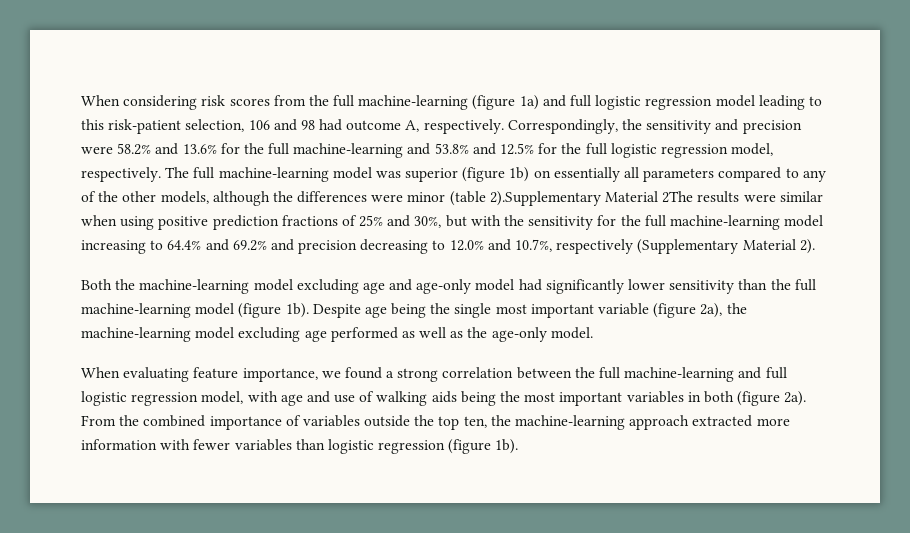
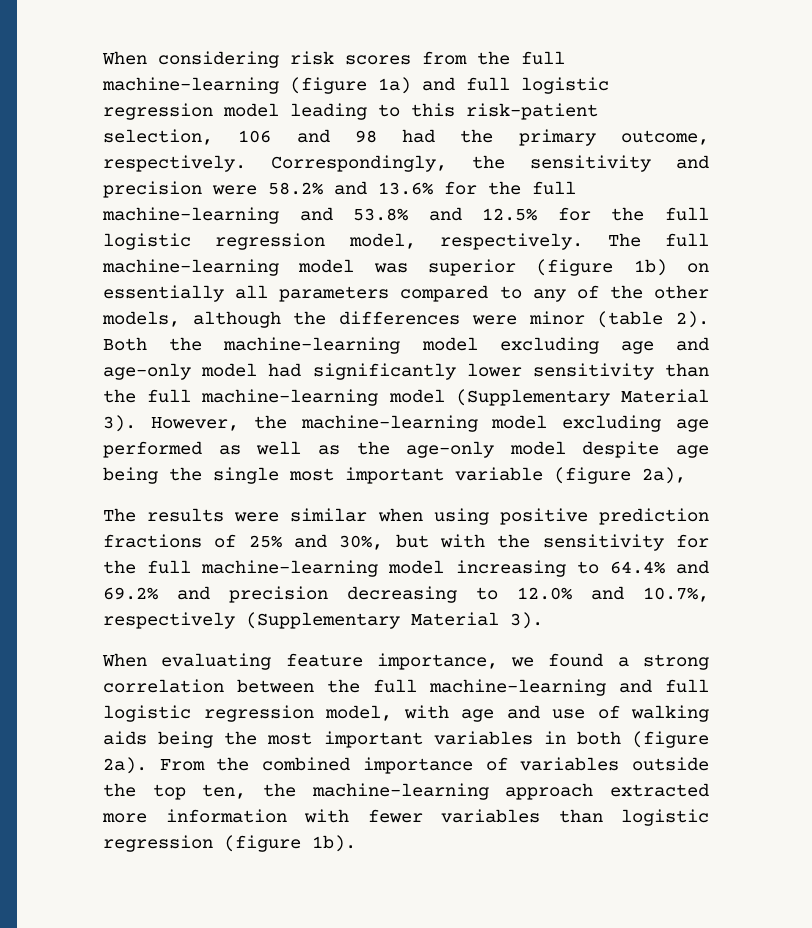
[346,120,420,132] outcome A, -> [460,129,709,146] the primary outcome,
[489,191,694,206] 2).Supplementary Material 2The -> [676,311,709,328] [103,337,709,354] [103,363,709,380] [103,389,709,406] [103,415,709,432] [103,441,709,458] [103,467,686,484] [103,508,136,522] 2). Both the machine-learning model excluding age and age-only model had significantly lower sensitivity than the full machine-learning model (Supplementary Material 3). However, the machine-learning model excluding age performed as well as the age-only model despite age being the single most important variable (figure 2a), // The
[799,239,815,254] [81,279,816,294] [81,303,747,318] [81,327,593,342] 2). // Both the machine-learning model excluding age and age-only model had significantly lower sensitivity than the full machine-learning model (figure 1b). Despite age being the single most important variable (figure 2a), the machine-learning model excluding age performed as well as the age-only model. -> [510,612,543,629] 3).

